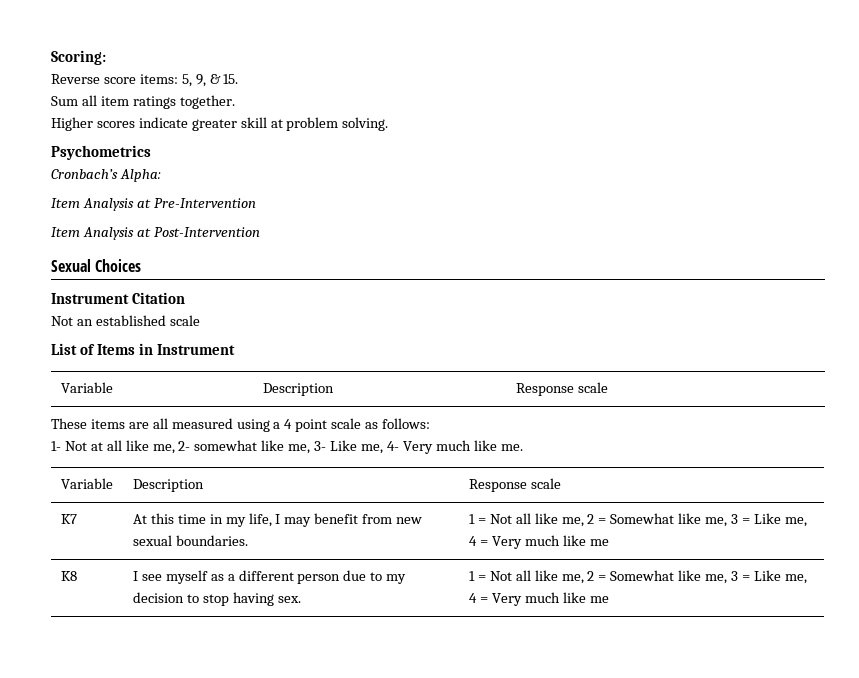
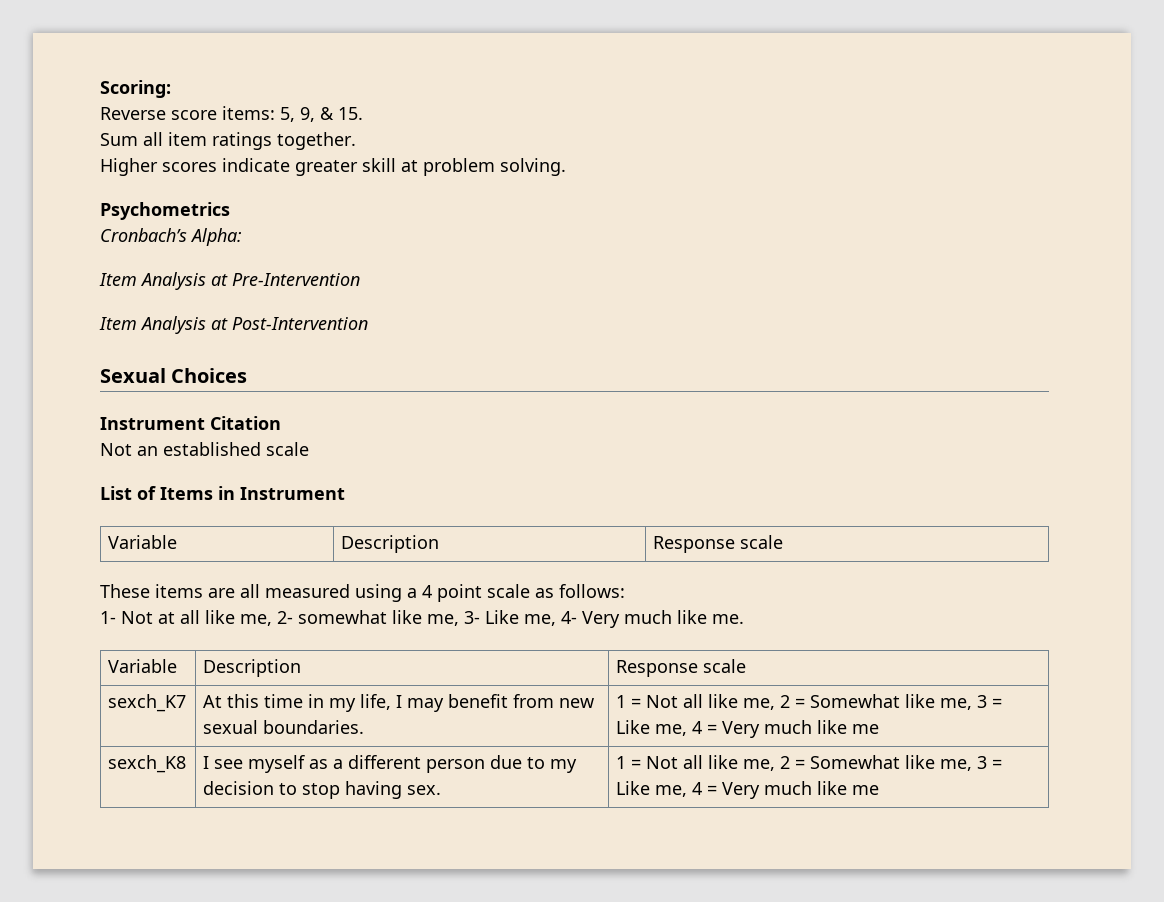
[60,514,77,524] K7 -> [108,694,187,712] sexch_K7
[60,571,77,581] K8 -> [108,755,187,773] sexch_K8

